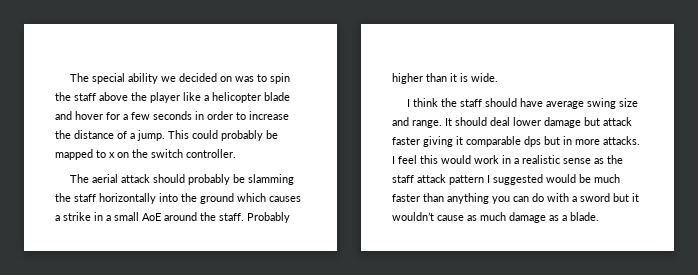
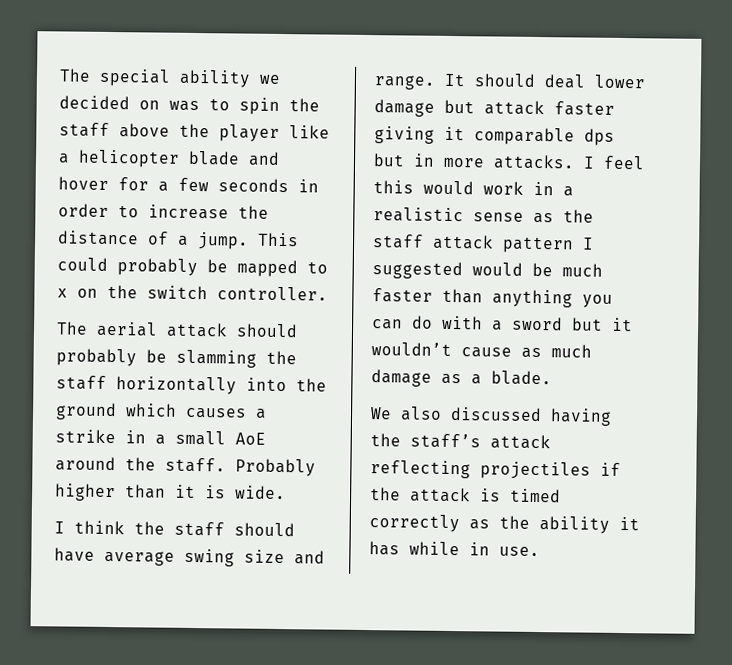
(599, 216) none -> [370,406,612,426] [370,433,551,450] [370,460,621,480] [370,487,561,503] [369,514,640,534] [369,541,540,557] // We also discussed having the staff’s attack reflecting projectiles if the attack is timed correctly as the ability it has while in use.

